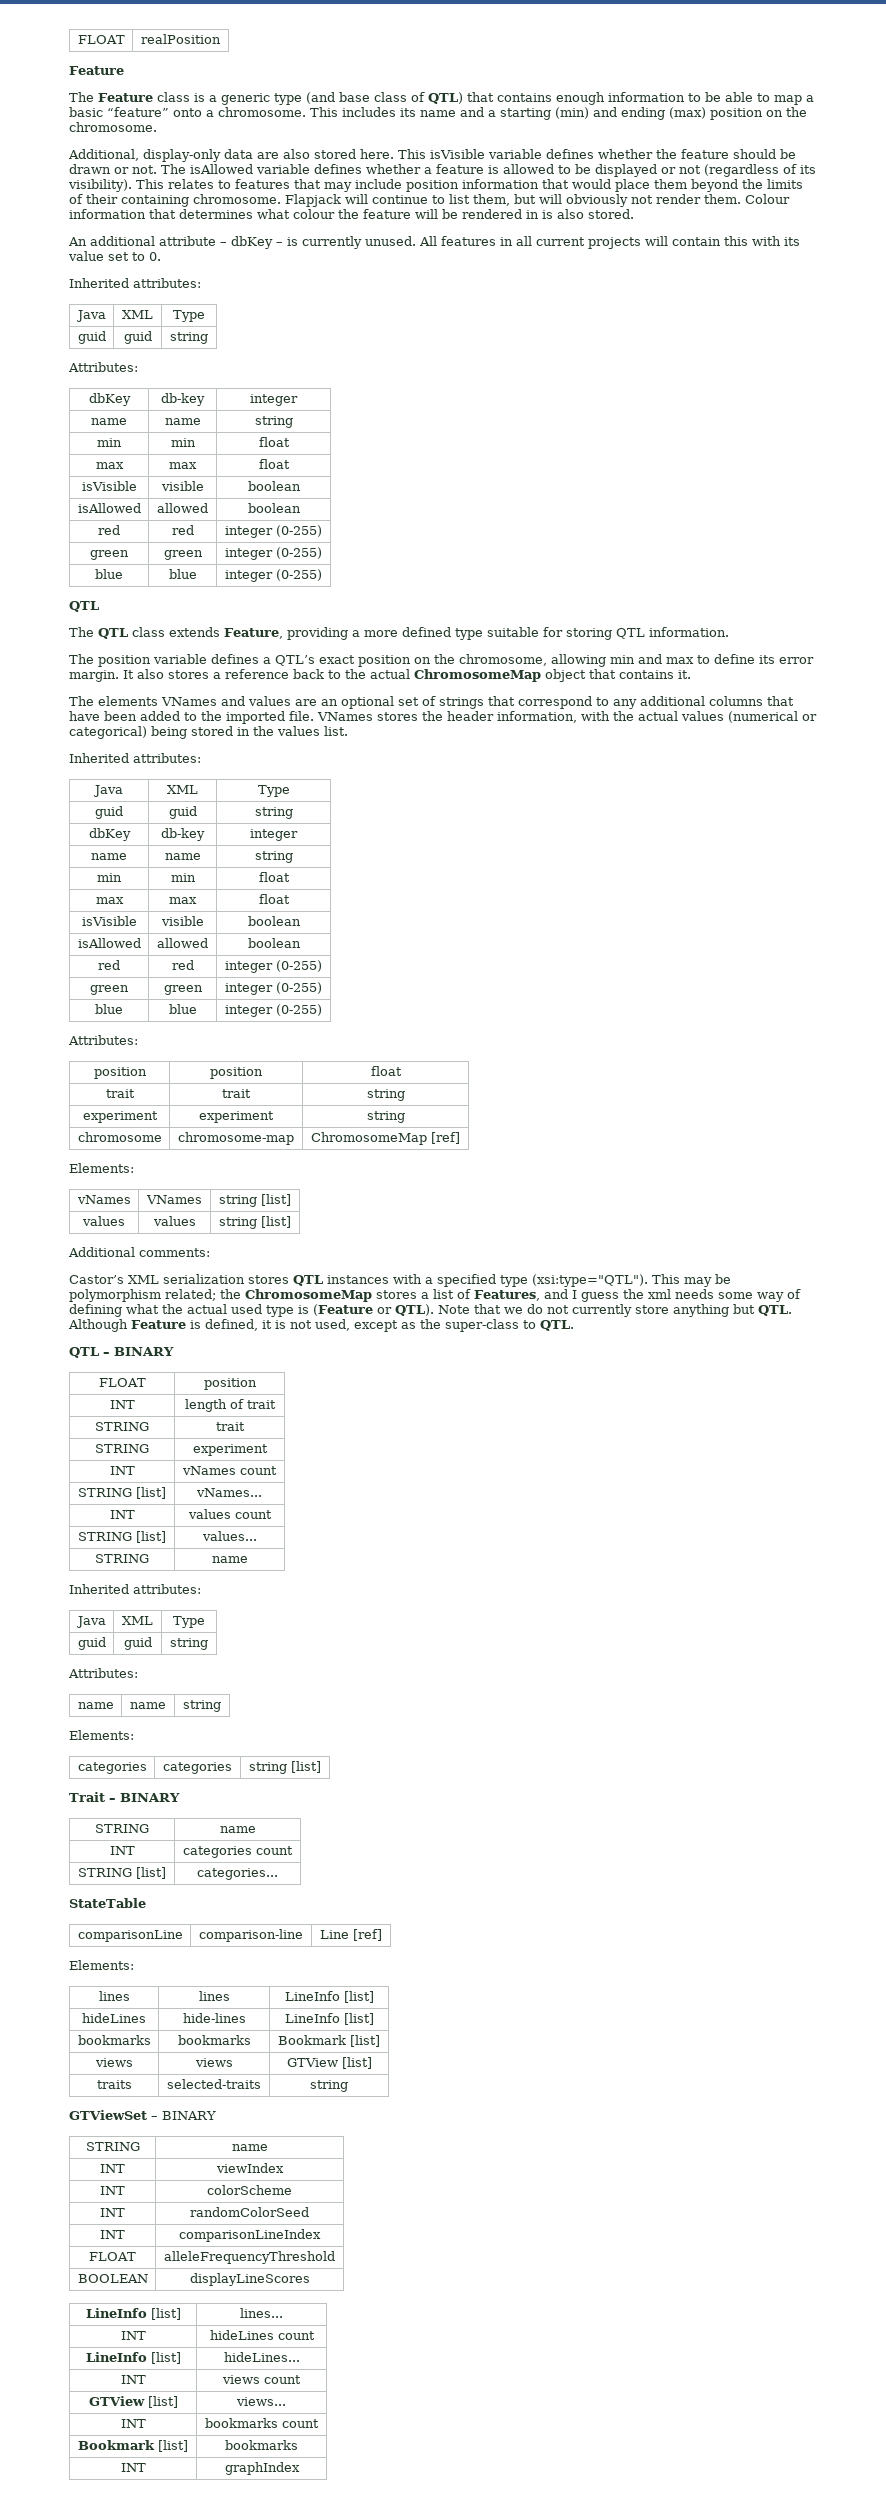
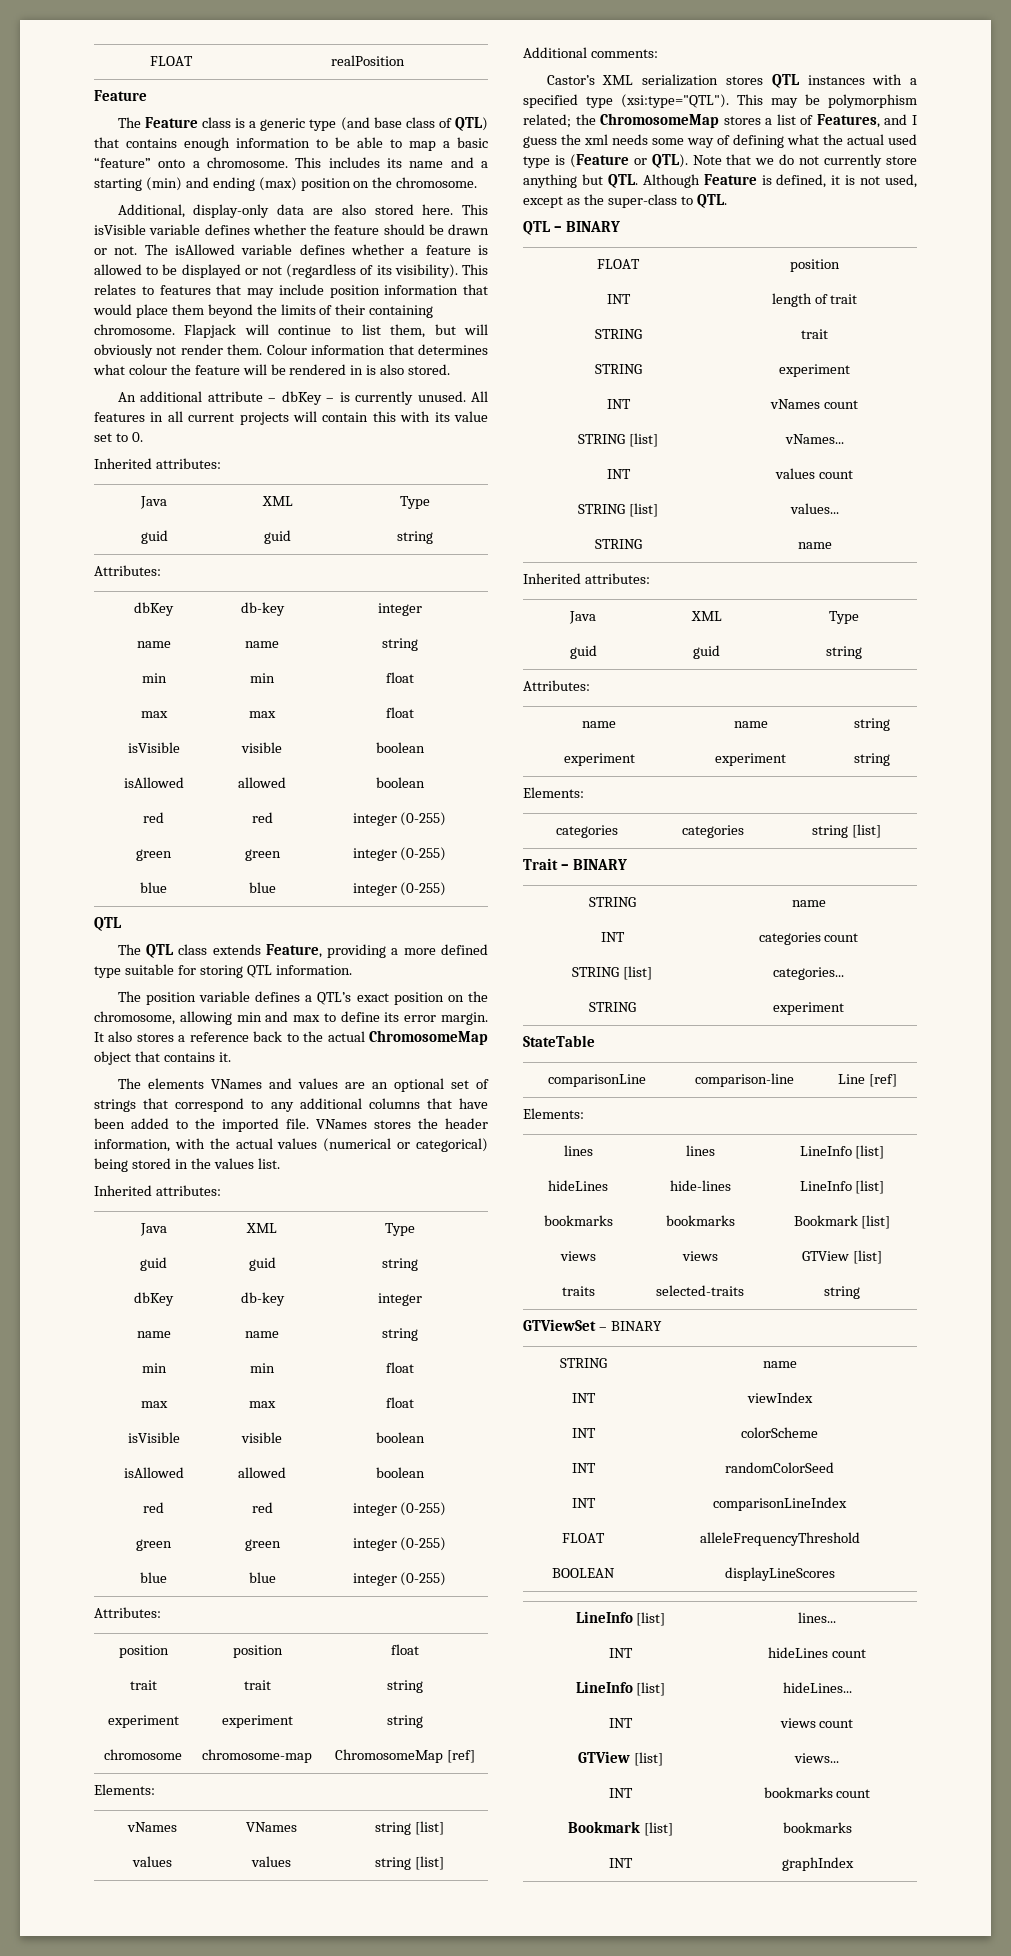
(221, 1706) none -> [563,753,635,766] [715,753,786,766] [853,753,890,766] // experiment | experiment | string
(278, 1874) none -> [588,1002,636,1012] [773,1002,844,1015] // STRING | experiment

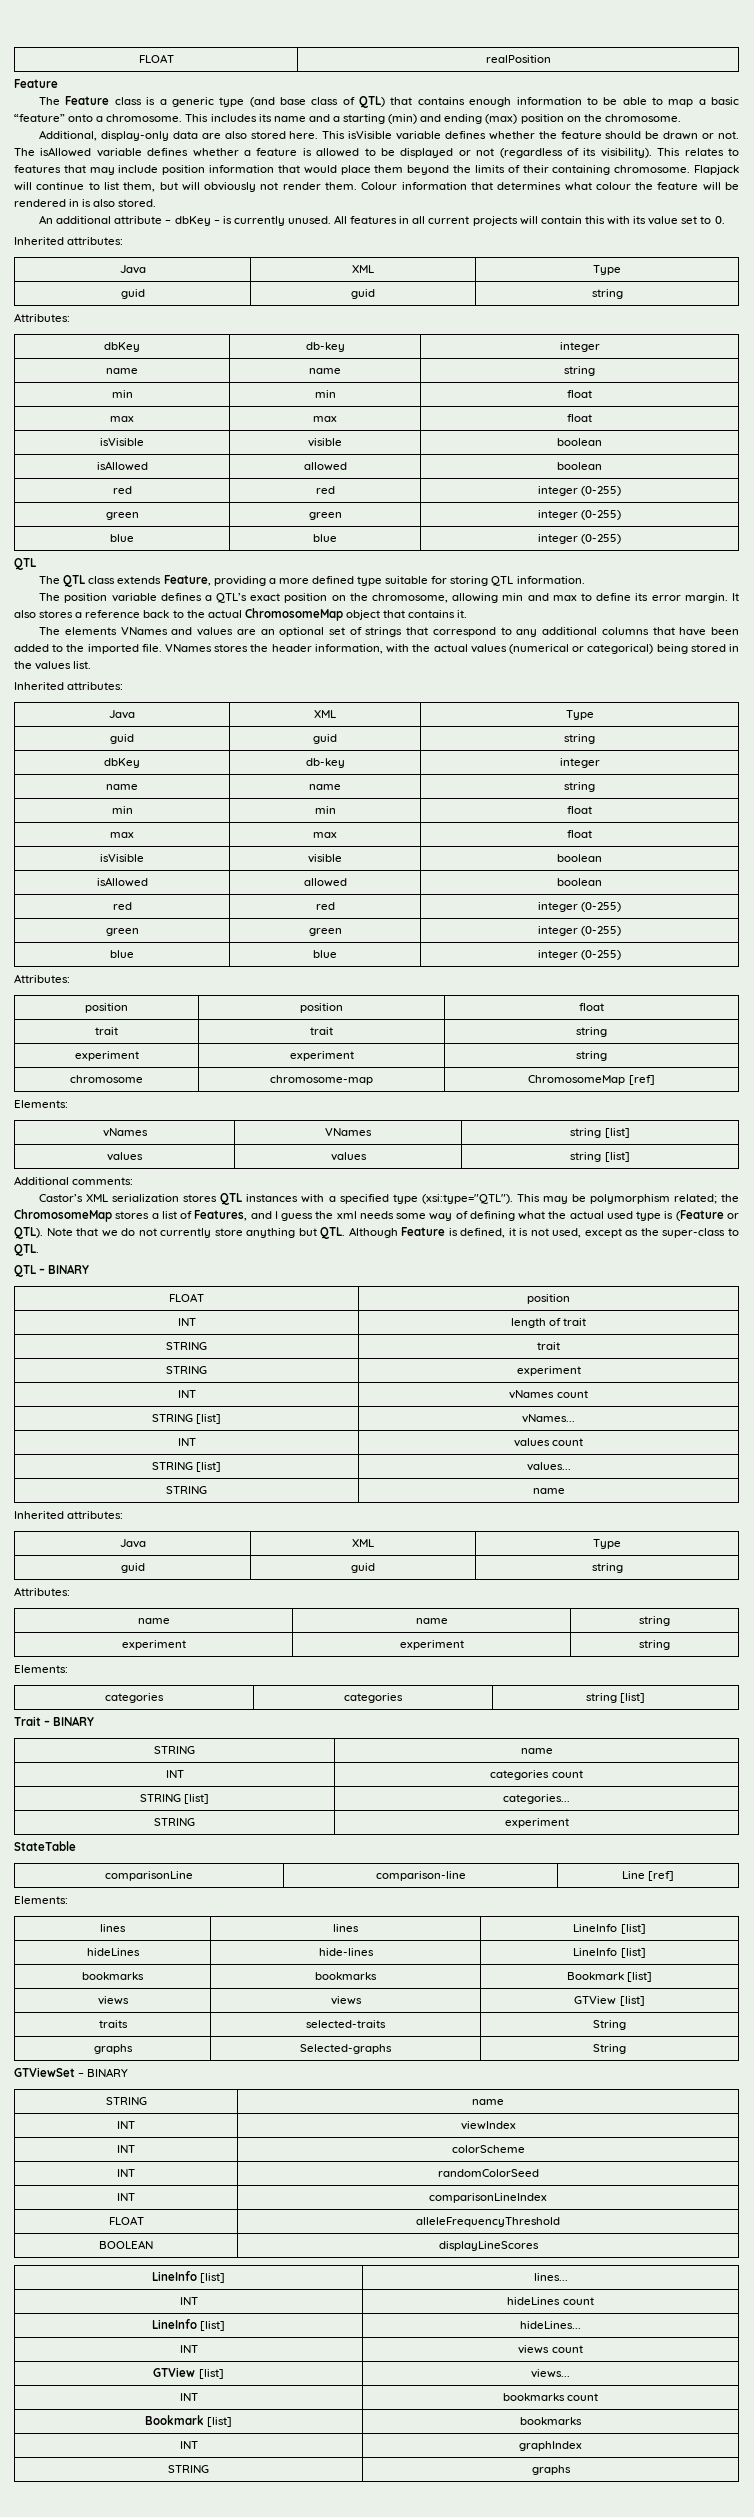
[824,1286,860,1299] string -> [593,2020,626,2030] [93,2044,133,2054] [300,2044,392,2054] [593,2044,626,2054] String // graphs | Selected-graphs | String
(854, 1864) none -> [168,2465,209,2473] [531,2465,571,2475] // STRING | graphs

